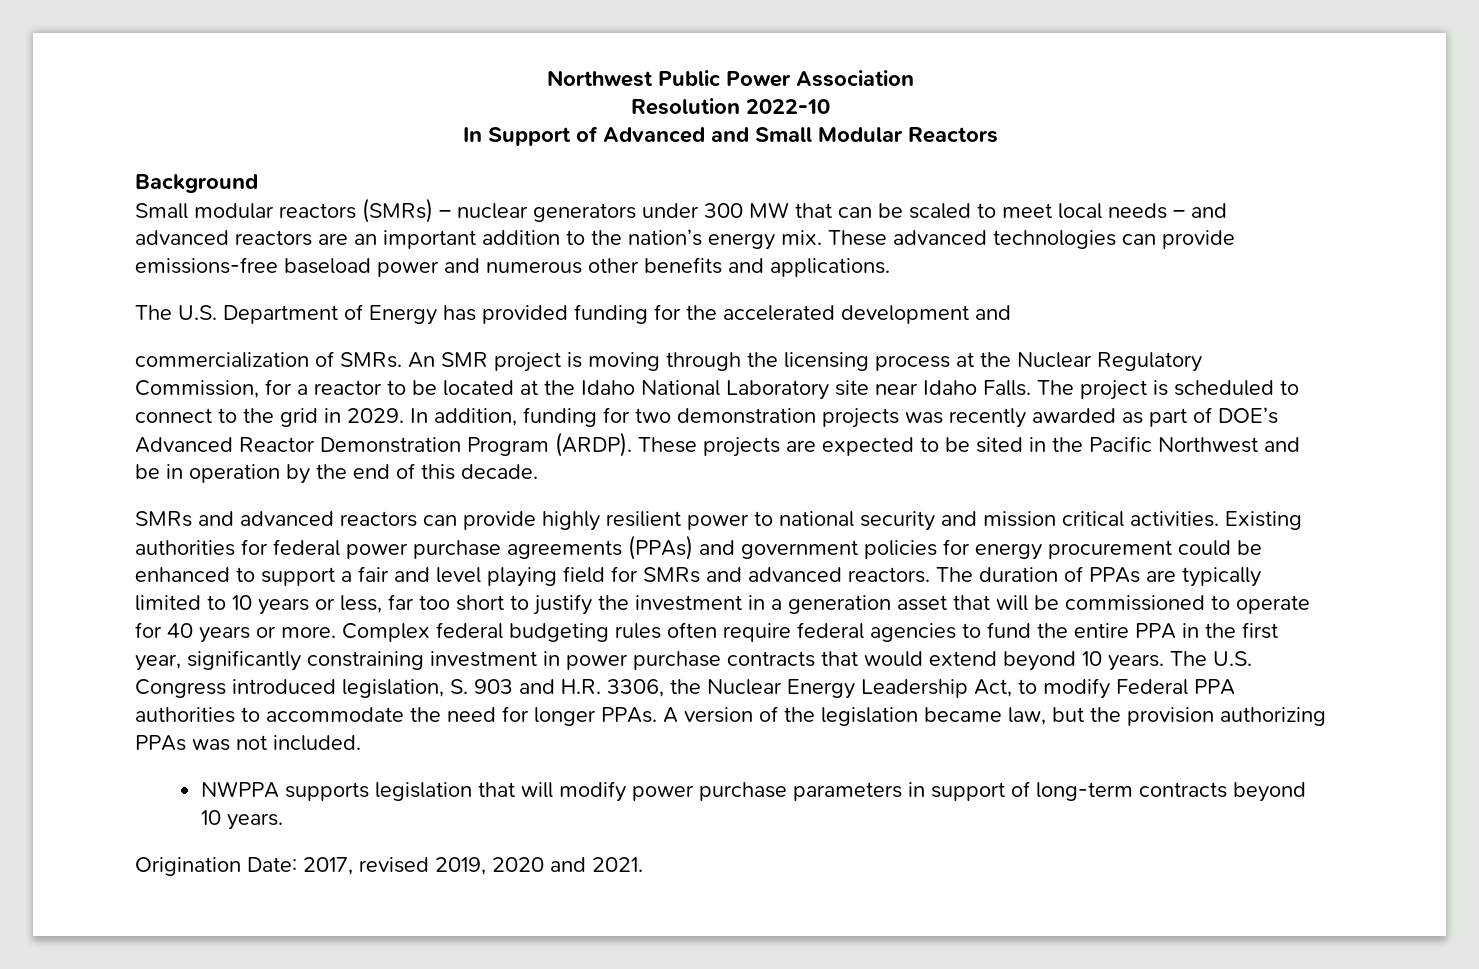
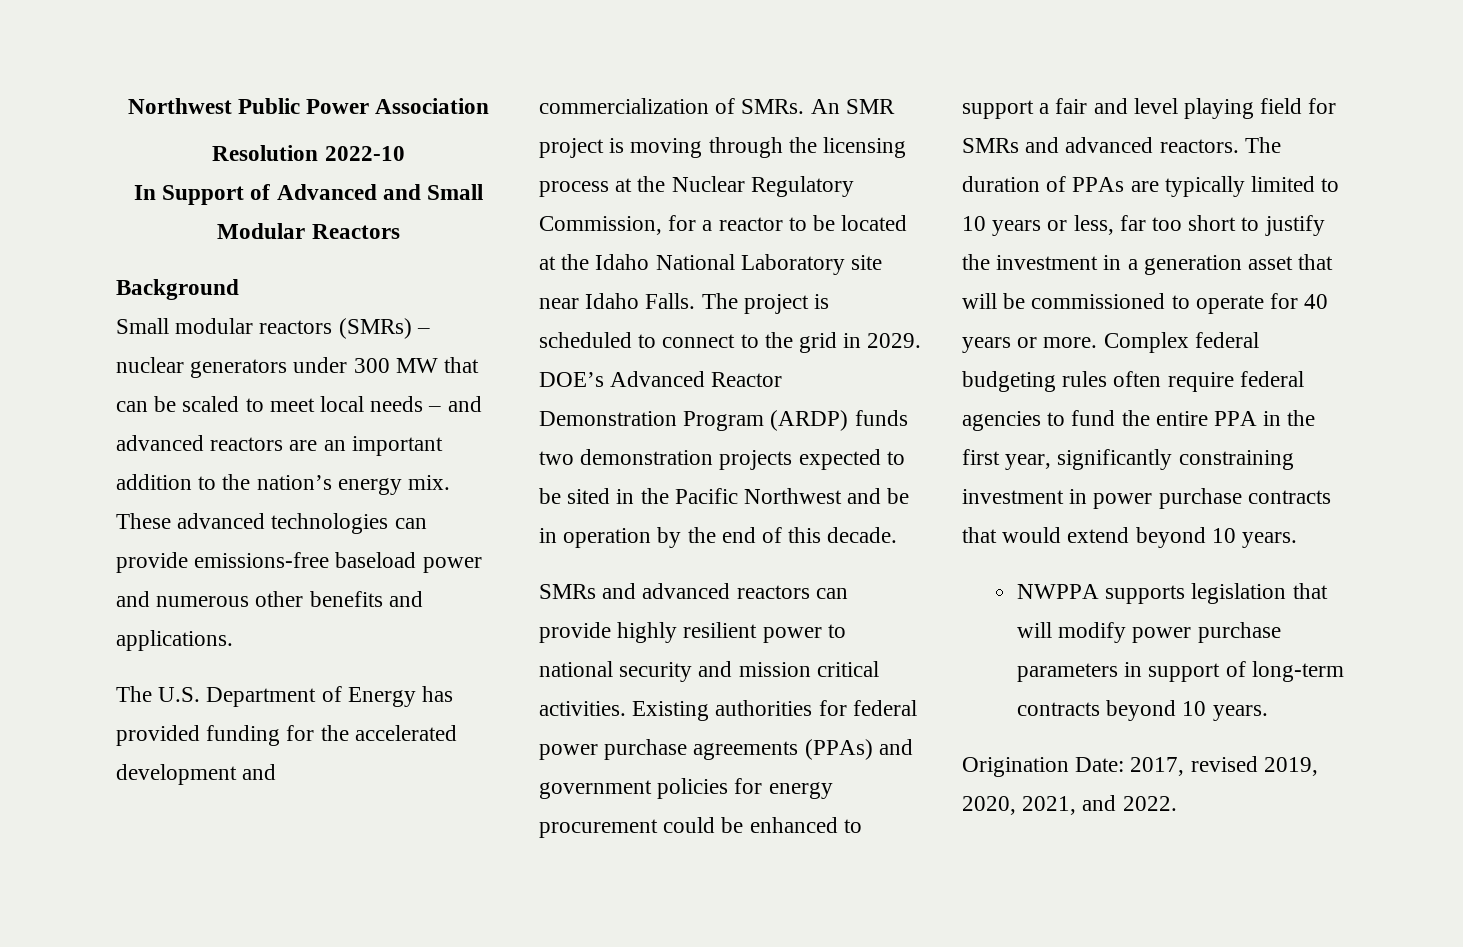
[410,407,1212,428] In addition, funding for two demonstration projects was recently awarded as part of -> (922, 340) none
[555,432,816,457] (ARDP). These projects are -> [770,410,908,431] [539,449,793,470] (ARDP) funds two demonstration projects
[1170,651,1252,666] [135,678,1235,699] [135,706,1326,726] [135,735,361,751] The U.S. Congress introduced legislation, S. 903 and H.R. 3306, the Nuclear Energy Leadership Act, to modify Federal PPA authorities to accommodate the need for longer PPAs. A version of the legislation became law, but the provision authorizing PPAs was not included. -> (1298, 540) none
[492,857,643,872] 2020 and 2021. -> [962,795,1177,815] 2020, 2021, and 2022.

